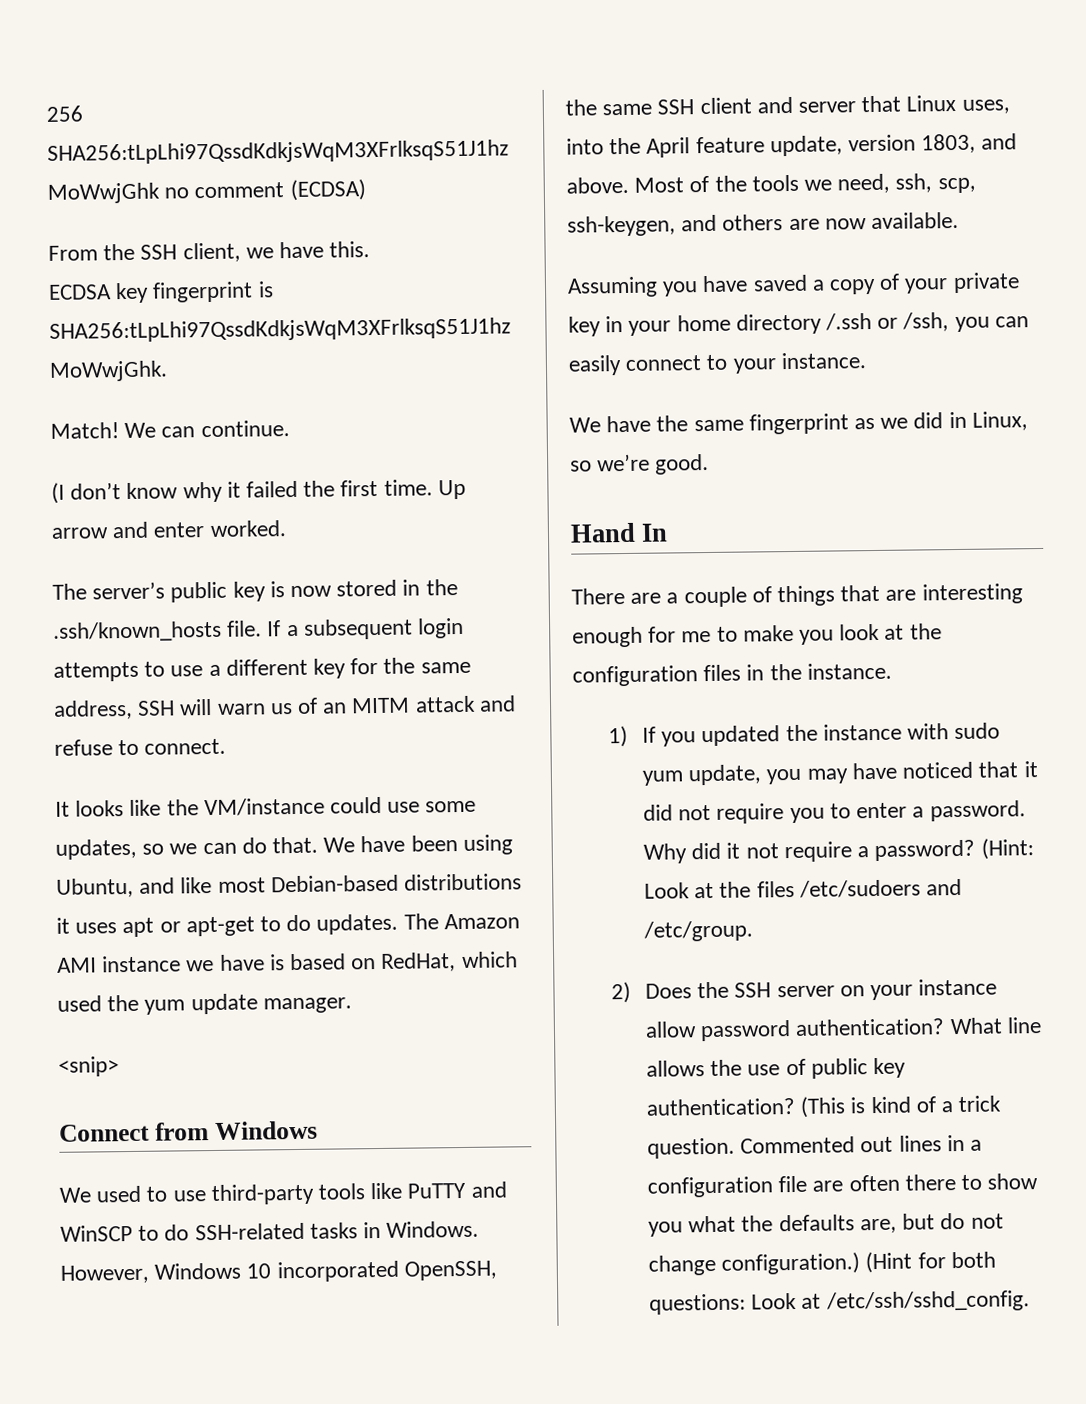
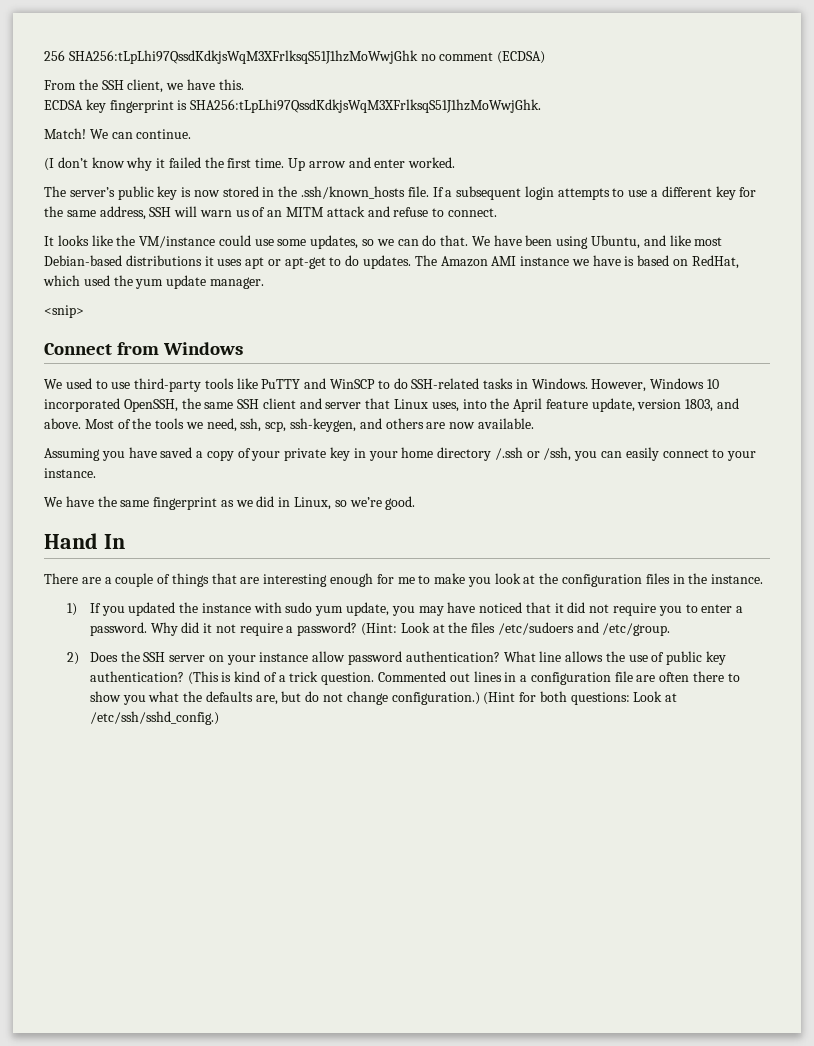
[825,1290,1030,1313] /etc/ssh/sshd_config. -> [89,711,219,725] /etc/ssh/sshd_config.)

